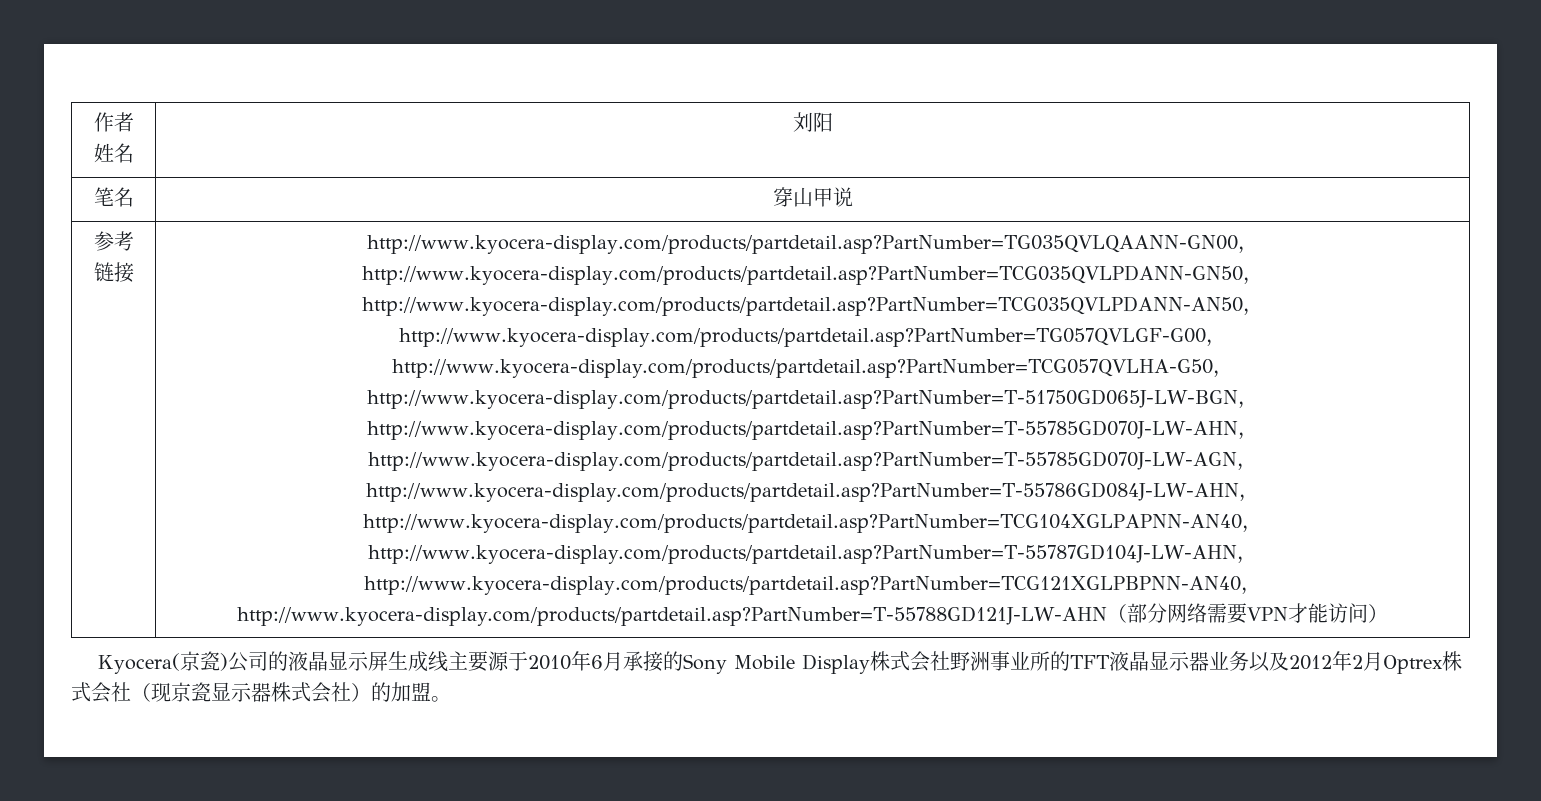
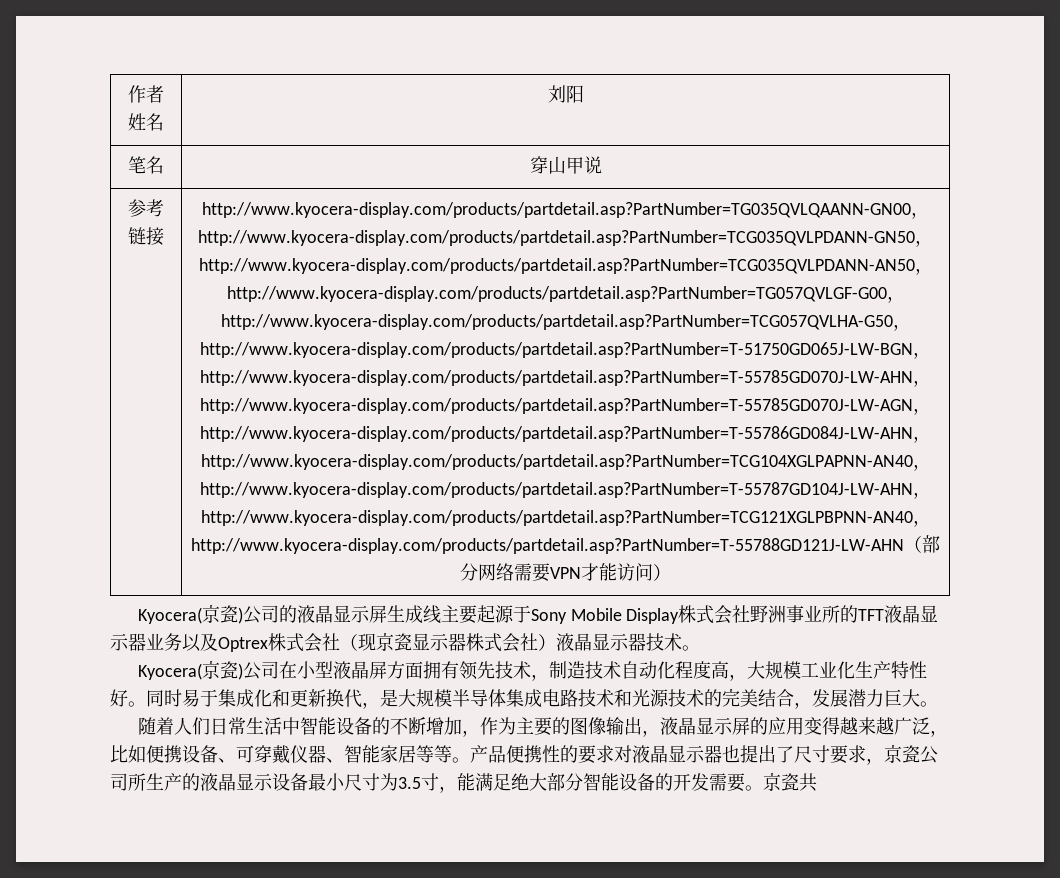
[487,651,683,672] 源于2010年6月承接的 -> [476,605,531,623] 起源于
[1288,651,1383,671] 2012年2月 -> (218, 642) none
[371,682,451,702] 的加盟。 -> [556,633,700,651] [137,661,927,681] [110,688,938,709] [137,717,948,737] [110,745,938,765] [110,773,817,793] 液晶显示器技术。 // Kyocera(京瓷)公司在小型液晶屏方面拥有领先技术，制造技术自动化程度高，大规模工业化生产特性好。同时易于集成化和更新换代，是大规模半导体集成电路技术和光源技术的完美结合，发展潜力巨大。 // 随着人们日常生活中智能设备的不断增加，作为主要的图像输出，液晶显示屏的应用变得越来越广泛，比如便携设备、可穿戴仪器、智能家居等等。产品便携性的要求对液晶显示器也提出了尺寸要求，京瓷公司所生产的液晶显示设备最小尺寸为3.5寸，能满足绝大部分智能设备的开发需要。京瓷共

